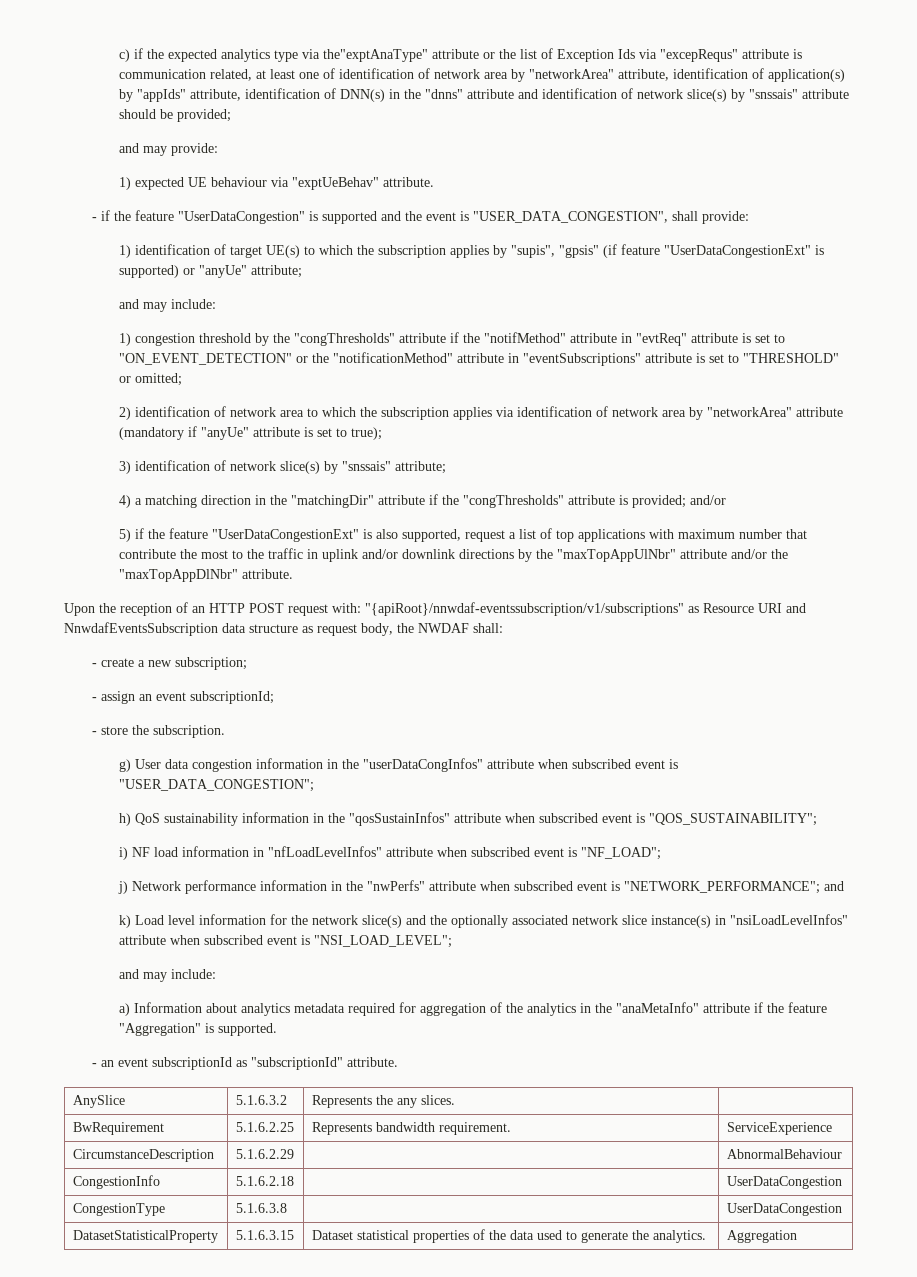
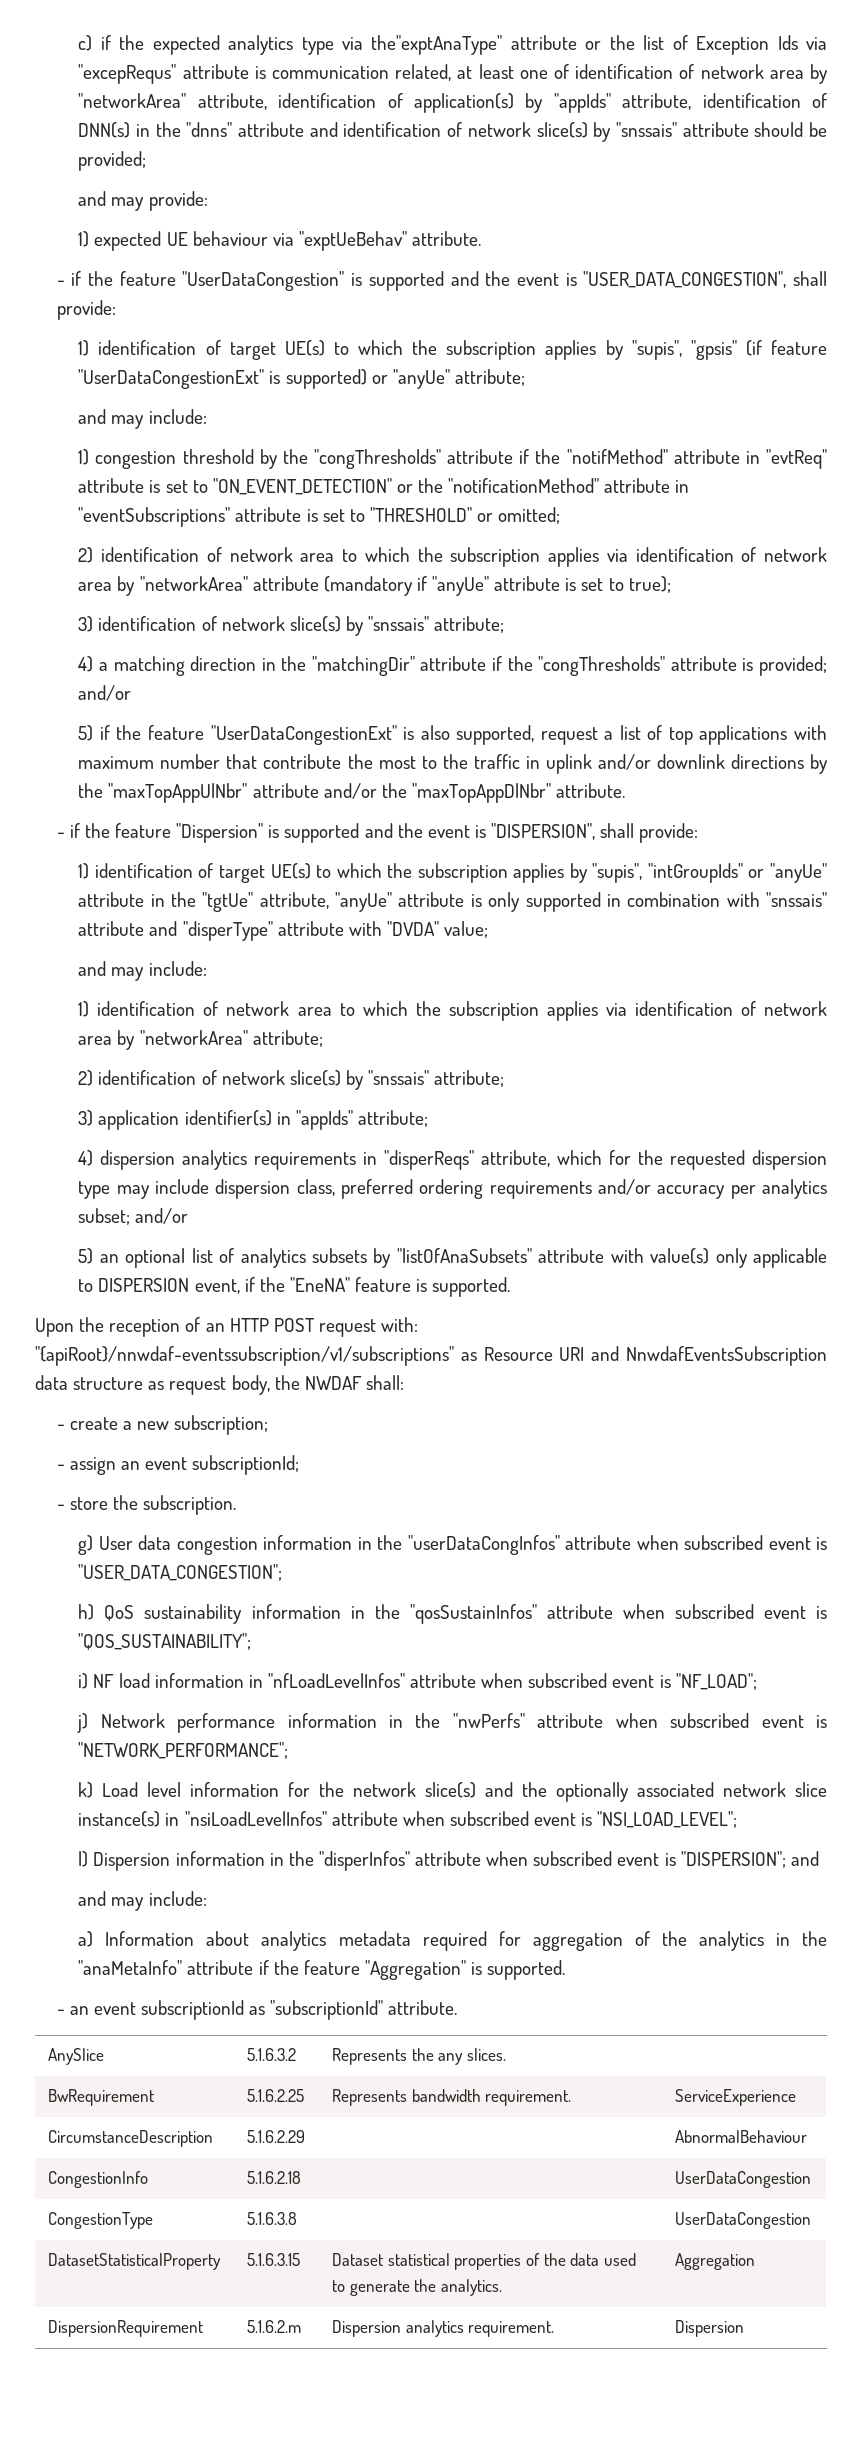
(294, 574) none -> [56,823,699,843] [78,863,828,883] [78,892,828,912] [78,921,489,941] [78,961,207,981] [78,1001,827,1021] [78,1030,323,1050] [78,1070,505,1090] [78,1110,428,1130] [78,1150,827,1170] [78,1179,828,1199] [78,1208,189,1225] [78,1248,828,1268] [78,1277,511,1297] // - if the feature "Dispersion" is supported and the event is "DISPERSION", shall provide: // 1) identification of target UE(s) to which the subscription applies by "supis", "intGroupIds" or "anyUe" attribute in the "tgtUe" attribute, "anyUe" attribute is only supported in combination with "snssais" attribute and "disperType" attribute with "DVDA" value; // and may include: // 1) identification of network area to which the subscription applies via identification of network area by "networkArea" attribute; // 2) identification of network slice(s) by "snssais" attribute; // 3) application identifier(s) in "appIds" attribute; // 4) dispersion analytics requirements in "disperReqs" attribute, which for the requested dispersion type may include dispersion class, preferred ordering requirements and/or accuracy per analytics subset; and/or // 5) an optional list of analytics subsets by "listOfAnaSubsets" attribute with value(s) only applicable to DISPERSION event, if the "EneNA" feature is supported.
[824,881,845,891] and -> (289, 1750) none
(453, 941) none -> [78,1851,819,1871] // l) Dispersion information in the "disperInfos" attribute when subscribed event is "DISPERSION"; and
(797, 1236) none -> [48,2320,204,2337] [247,2320,302,2333] [332,2320,555,2337] [675,2320,745,2337] // DispersionRequirement | 5.1.6.2.m | Dispersion analytics requirement. | Dispersion

